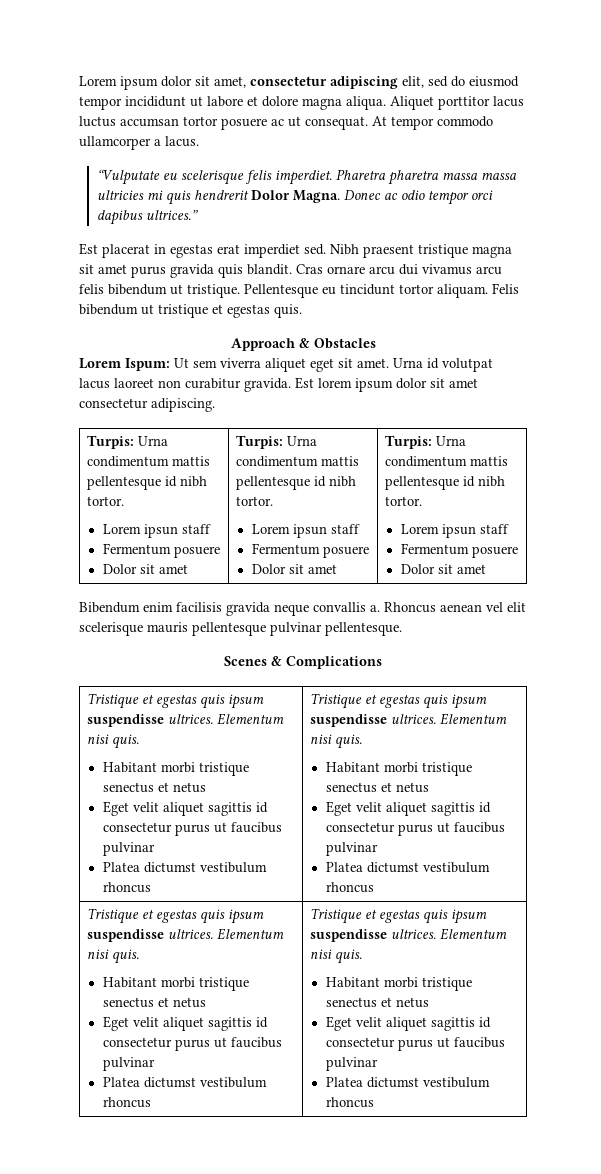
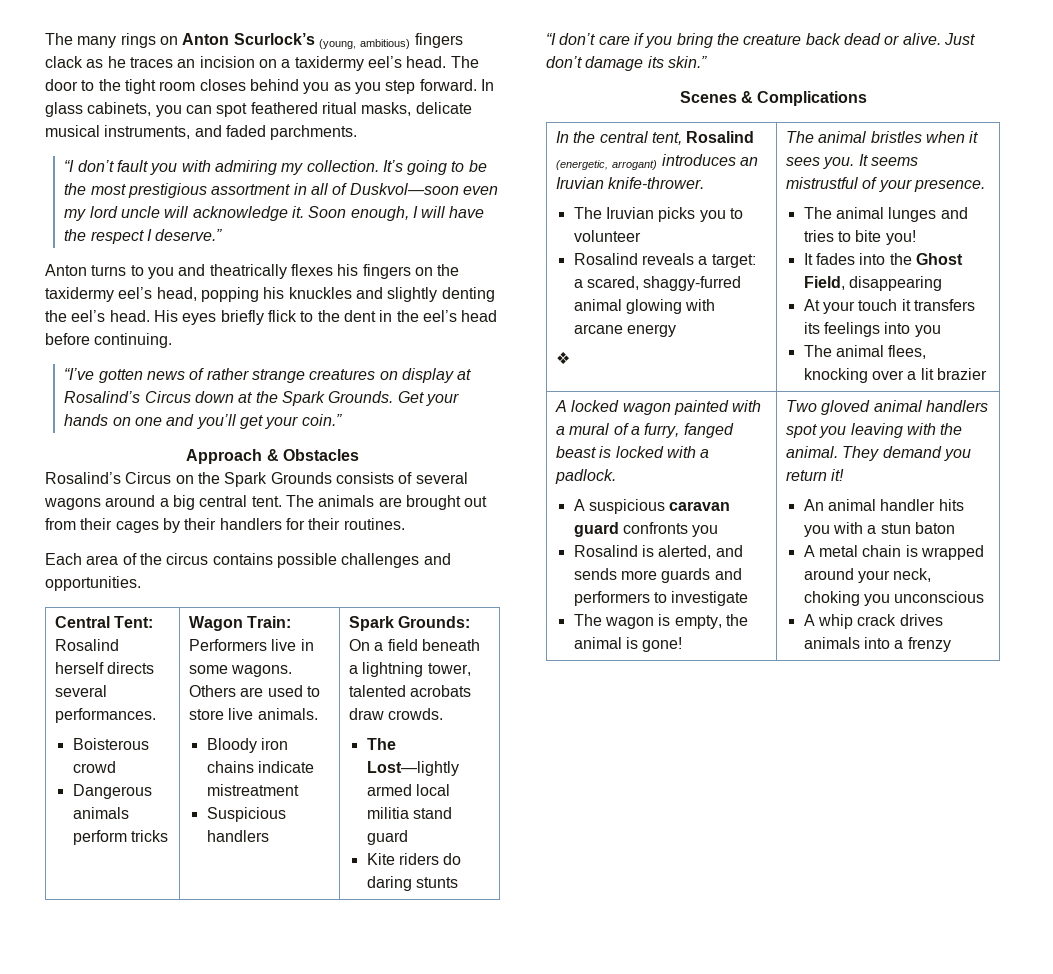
[79,76,519,90] [79,96,524,110] [79,116,493,130] [79,136,199,150] [97,169,518,185] [97,190,494,205] [97,210,199,225] [79,243,512,258] [79,264,502,278] [79,283,519,298] [79,304,302,318] [230,338,376,351] [79,358,493,372] [79,377,478,392] [79,398,215,412] [86,435,168,449] [86,456,210,467] [86,476,207,490] [86,496,124,506] [102,524,211,538] [102,543,220,558] [102,564,188,574] [235,435,317,449] [235,456,359,467] [235,476,356,490] [235,496,273,506] [251,524,360,538] [251,543,369,558] [251,564,337,574] [384,435,466,449] [384,456,508,467] [384,476,505,490] [384,496,422,506] [400,524,509,538] [400,543,518,558] [400,564,486,574] [79,602,526,616] [79,622,402,636] [224,656,382,669] [86,693,264,709] [86,713,284,727] [86,734,139,749] [102,762,249,776] [102,782,206,793] [102,801,268,816] [102,822,282,836] [102,842,155,856] [102,862,267,873] [102,882,151,893] [309,693,487,709] [309,713,507,727] [309,734,362,749] [325,762,472,776] [325,782,429,793] [325,801,491,816] [325,822,505,836] [325,842,378,856] [325,862,490,873] [325,882,374,893] [86,908,264,924] [86,928,284,942] [86,949,139,964] [102,977,249,991] [102,997,206,1008] [102,1016,268,1031] [102,1037,282,1051] [102,1057,155,1071] [102,1077,267,1088] [102,1097,151,1108] [309,908,487,924] [309,928,507,942] [309,949,362,964] [325,977,472,991] [325,997,429,1008] [325,1016,491,1031] [325,1037,505,1051] [325,1057,378,1071] [325,1077,490,1088] [325,1097,374,1108] Lorem ipsum dolor sit amet, consectetur adipiscing elit, sed do eiusmod tempor incididunt ut labore et dolore magna aliqua. Aliquet porttitor lacus luctus accumsan tortor posuere ac ut consequat. At tempor commodo ullamcorper a lacus. // “Vulputate eu scelerisque felis imperdiet. Pharetra pharetra massa massa ultricies mi quis hendrerit Dolor Magna. Donec ac odio tempor orci dapibus ultrices.” // Est placerat in egestas erat imperdiet sed. Nibh praesent tristique magna sit amet purus gravida quis blandit. Cras ornare arcu dui vivamus arcu felis bibendum ut tristique. Pellentesque eu tincidunt tortor aliquam. Felis bibendum ut tristique et egestas quis. // Approach & Obstacles // Lorem Ispum: Ut sem viverra aliquet eget sit amet. Urna id volutpat lacus laoreet non curabitur gravida. Est lorem ipsum dolor sit amet consectetur adipiscing. // Turpis: Urna condimentum mattis pellentesque id nibh tortor. // Lorem ipsun staff // Fermentum posuere // Dolor sit amet | Turpis: Urna condimentum mattis pellentesque id nibh tortor. // Lorem ipsun staff // Fermentum posuere // Dolor sit amet | Turpis: Urna condimentum mattis pellentesque id nibh tortor. // Lorem ipsun staff // Fermentum posuere // Dolor sit amet // Bibendum enim facilisis gravida neque convallis a. Rhoncus aenean vel elit scelerisque mauris pellentesque pulvinar pellentesque. // Scenes & Complications // Tristique et egestas quis ipsum suspendisse ultrices. Elementum nisi quis. // Habitant morbi tristique senectus et netus // Eget velit aliquet sagittis id consectetur purus ut faucibus pulvinar // Platea dictumst vestibulum rhoncus | Tristique et egestas quis ipsum suspendisse ultrices. Elementum nisi quis. // Habitant morbi tristique senectus et netus // Eget velit aliquet sagittis id consectetur purus ut faucibus pulvinar // Platea dictumst vestibulum rhoncus // Tristique et egestas quis ipsum suspendisse ultrices. Elementum nisi quis. // Habitant morbi tristique senectus et netus // Eget velit aliquet sagittis id consectetur purus ut faucibus pulvinar // Platea dictumst vestibulum rhoncus | Tristique et egestas quis ipsum suspendisse ultrices. Elementum nisi quis. // Habitant morbi tristique senectus et netus // Eget velit aliquet sagittis id consectetur purus ut faucibus pulvinar // Platea dictumst vestibulum rhoncus -> [45,33,463,49] [45,56,479,71] [45,79,494,94] [45,102,472,117] [45,125,358,140] [64,160,487,175] [64,183,498,198] [64,206,485,221] [64,229,223,244] [45,264,460,279] [45,287,495,302] [45,310,498,325] [45,333,173,348] [64,368,472,383] [64,391,459,406] [64,414,342,429] [186,449,359,464] [45,472,468,487] [44,495,488,510] [45,518,405,533] [45,553,451,568] [45,576,141,591] [55,616,154,628] [55,639,120,651] [55,662,155,674] [55,685,108,697] [55,708,157,723] [72,738,149,750] [72,761,116,773] [72,784,152,799] [72,807,129,819] [72,830,168,845] [189,616,292,631] [189,639,314,651] [189,665,293,677] [189,685,320,697] [189,708,318,720] [206,738,288,753] [206,761,314,773] [206,784,299,796] [206,807,286,822] [206,830,269,842] [349,616,471,631] [349,639,480,651] [349,662,471,677] [349,685,472,697] [349,708,444,720] [366,738,396,750] [366,761,459,776] [366,784,450,796] [366,807,452,819] [366,830,408,845] [366,853,462,865] [366,876,458,891] [546,33,975,48] [546,56,707,71] [679,91,868,106] [556,131,755,145] [556,154,758,170] [556,177,705,189] [573,207,743,222] [573,230,641,242] [573,253,756,268] [573,276,742,291] [573,299,716,314] [573,324,676,337] [556,352,571,364] [786,131,979,143] [786,154,918,169] [786,177,985,192] [803,207,968,222] [803,230,916,245] [803,253,963,265] [803,276,942,291] [803,299,975,314] [803,322,941,337] [803,345,927,359] [803,368,987,383] [555,400,762,415] [556,423,734,438] [556,446,710,458] [555,469,617,484] [573,499,731,514] [573,522,719,537] [573,545,743,559] [573,568,742,583] [573,591,749,606] [573,614,748,629] [573,637,683,652] [786,400,988,415] [786,423,963,438] [786,446,971,461] [786,469,845,481] [803,499,964,511] [803,522,955,537] [803,545,984,560] [803,568,932,583] [803,591,985,606] [803,614,943,629] [803,637,951,652] The many rings on Anton Scurlock’s (young, ambitious) fingers clack as he traces an incision on a taxidermy eel’s head. The door to the tight room closes behind you as you step forward. In glass cabinets, you can spot feathered ritual masks, delicate musical instruments, and faded parchments. // “I don’t fault you with admiring my collection. It’s going to be the most prestigious assortment in all of Duskvol—soon even my lord uncle will acknowledge it. Soon enough, I will have the respect I deserve.” // Anton turns to you and theatrically flexes his fingers on the taxidermy eel’s head, popping his knuckles and slightly denting the eel’s head. His eyes briefly flick to the dent in the eel’s head before continuing. // “I’ve gotten news of rather strange creatures on display at Rosalind’s Circus down at the Spark Grounds. Get your hands on one and you’ll get your coin.” // Approach & Obstacles // Rosalind’s Circus on the Spark Grounds consists of several wagons around a big central tent. The animals are brought out from their cages by their handlers for their routines. // Each area of the circus contains possible challenges and opportunities. // Central Tent: Rosalind herself directs several performances. // Boisterous crowd // Dangerous animals perform tricks | Wagon Train: Performers live in some wagons. Others are used to store live animals. // Bloody iron chains indicate mistreatment // Suspicious handlers | Spark Grounds: On a field beneath a lightning tower, talented acrobats draw crowds. // The Lost—lightly armed local militia stand guard // Kite riders do daring stunts // “I don’t care if you bring the creature back dead or alive. Just don’t damage its skin.” // Scenes & Complications // In the central tent, Rosalind (energetic, arrogant) introduces an Iruvian knife-thrower. // The Iruvian picks you to volunteer // Rosalind reveals a target: a scared, shaggy-furred animal glowing with arcane energy // ❖ | The animal bristles when it sees you. It seems mistrustful of your presence. // The animal lunges and tries to bite you! // It fades into the Ghost Field, disappearing // At your touch it transfers its feelings into you // The animal flees, knocking over a lit brazier // A locked wagon painted with a mural of a furry, fanged beast is locked with a padlock. // A suspicious caravan guard confronts you // Rosalind is alerted, and sends more guards and performers to investigate // The wagon is empty, the animal is gone! | Two gloved animal handlers spot you leaving with the animal. They demand you return it! // An animal handler hits you with a stun baton // A metal chain is wrapped around your neck, choking you unconscious // A whip crack drives animals into a frenzy

